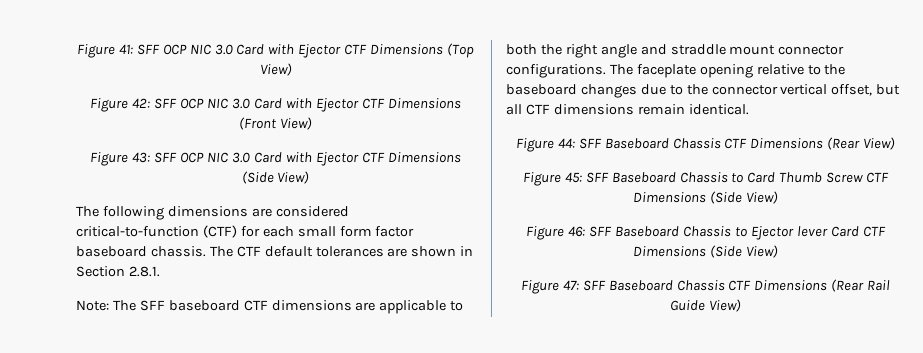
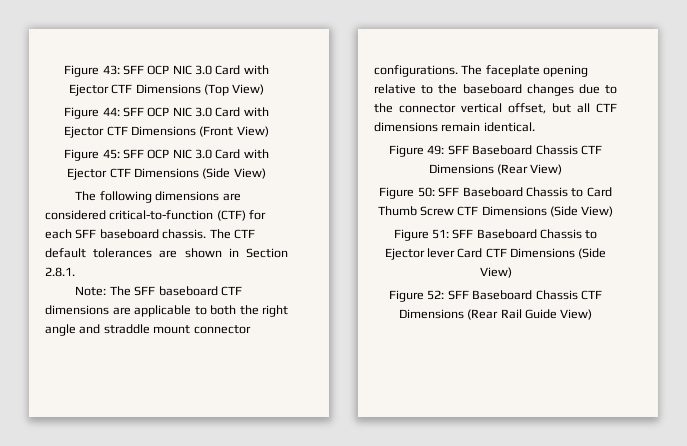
[76,44,133,58] Figure 41: -> [64,65,120,77] Figure 43:
[132,98,151,108] 42: -> [102,107,120,116] 44:
[132,152,151,163] 43: -> [102,149,120,159] 45:
[297,226,415,237] small form factor -> [75,229,97,239] SFF
[557,138,575,148] 44: -> [427,145,445,155] 49:
[564,172,582,183] 45: -> [417,187,435,197] 50:
[568,226,586,237] 46: -> [431,229,449,239] 51:
[562,280,579,290] 47: -> [427,290,445,300] 52:

